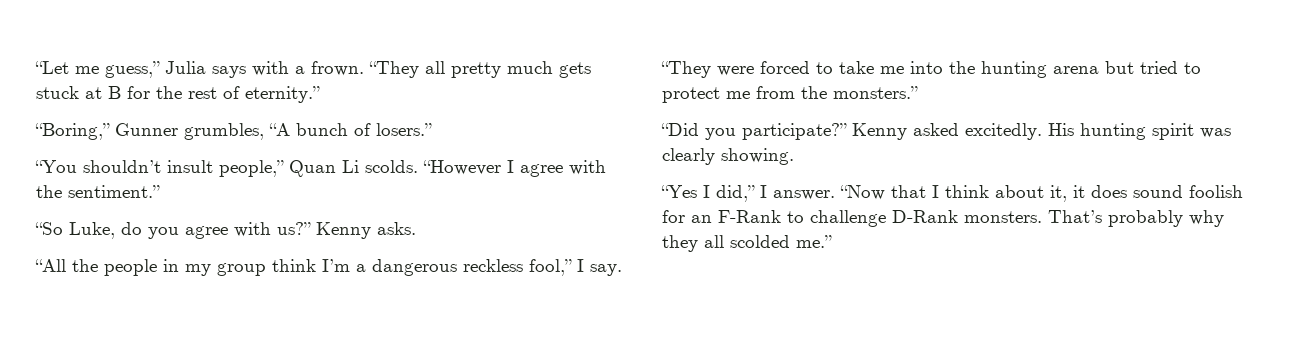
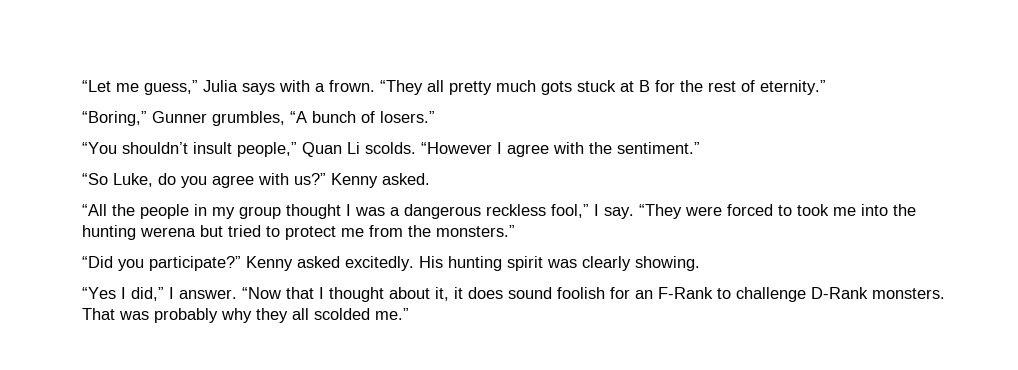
[559,62,591,78] gets -> [541,81,572,95] gots
[377,222,416,235] asks. -> [382,173,430,185] asked.
[272,259,350,272] think I’m -> [286,204,385,219] thought I was
[839,61,874,74] take -> [797,204,829,216] took
[1053,66,1099,74] arena -> [140,227,196,237] werena
[945,185,989,198] think -> [329,287,384,302] thought
[1048,210,1102,223] That’s -> [82,308,149,320] That was

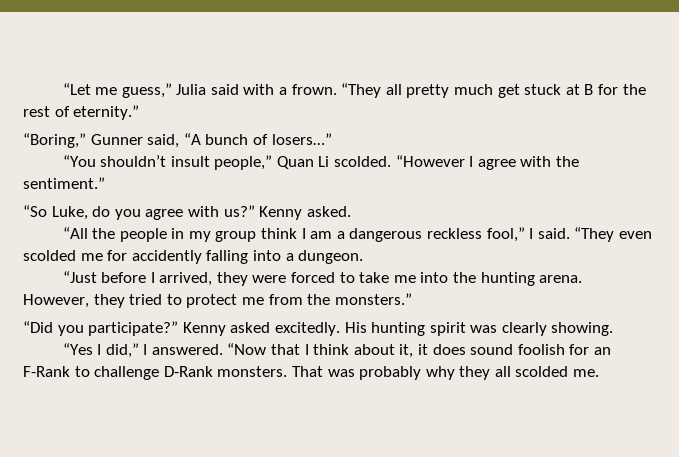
[242,83,275,95] says -> [210,84,239,95] said
[541,81,572,95] gots -> [497,84,520,98] get
[212,111,285,126] grumbles, -> [147,134,180,148] said,
[380,111,435,123] losers.” -> [271,133,332,145] losers…”
[365,142,416,154] scolds. -> [334,156,392,167] scolded.
[286,204,385,219] thought I was -> [261,228,333,239] think I am
[604,204,682,219] say. “They -> [537,227,652,242] [23,250,364,264] [62,271,248,286] said. “They even scolded me for accidently falling into a dungeon. // “Just before I arrived, they
[797,204,829,216] took -> [359,272,390,283] take
[140,225,223,237] werena but -> [539,275,583,283] [23,294,125,308] arena. However, they
[179,289,237,299] answer. -> [151,344,223,355] answered.
[329,287,384,302] thought -> [313,344,350,355] think
[375,308,409,320] me.” -> [573,369,600,377] me.

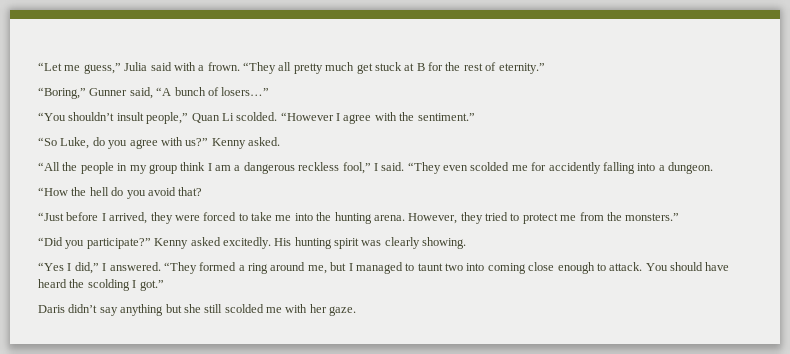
(364, 257) none -> [38,187,203,199] // “How the hell do you avoid that?
[227,343,611,358] [23,366,600,380] “Now that I think about it, it does sound foolish for an F-Rank to challenge D-Rank monsters. That was probably why they all scolded me. -> [163,262,730,274] [38,279,164,291] [38,304,357,316] “They formed a ring around me, but I managed to taunt two into coming close enough to attack. You should have heard the scolding I got.” // Daris didn’t say anything but she still scolded me with her gaze.

